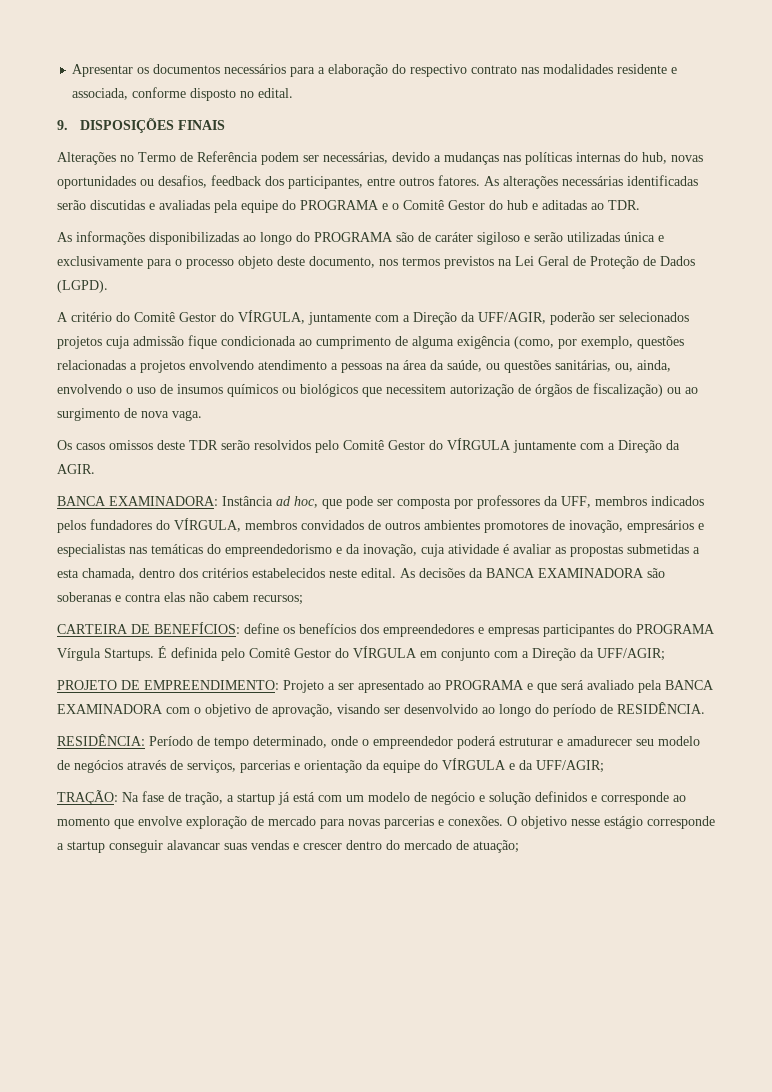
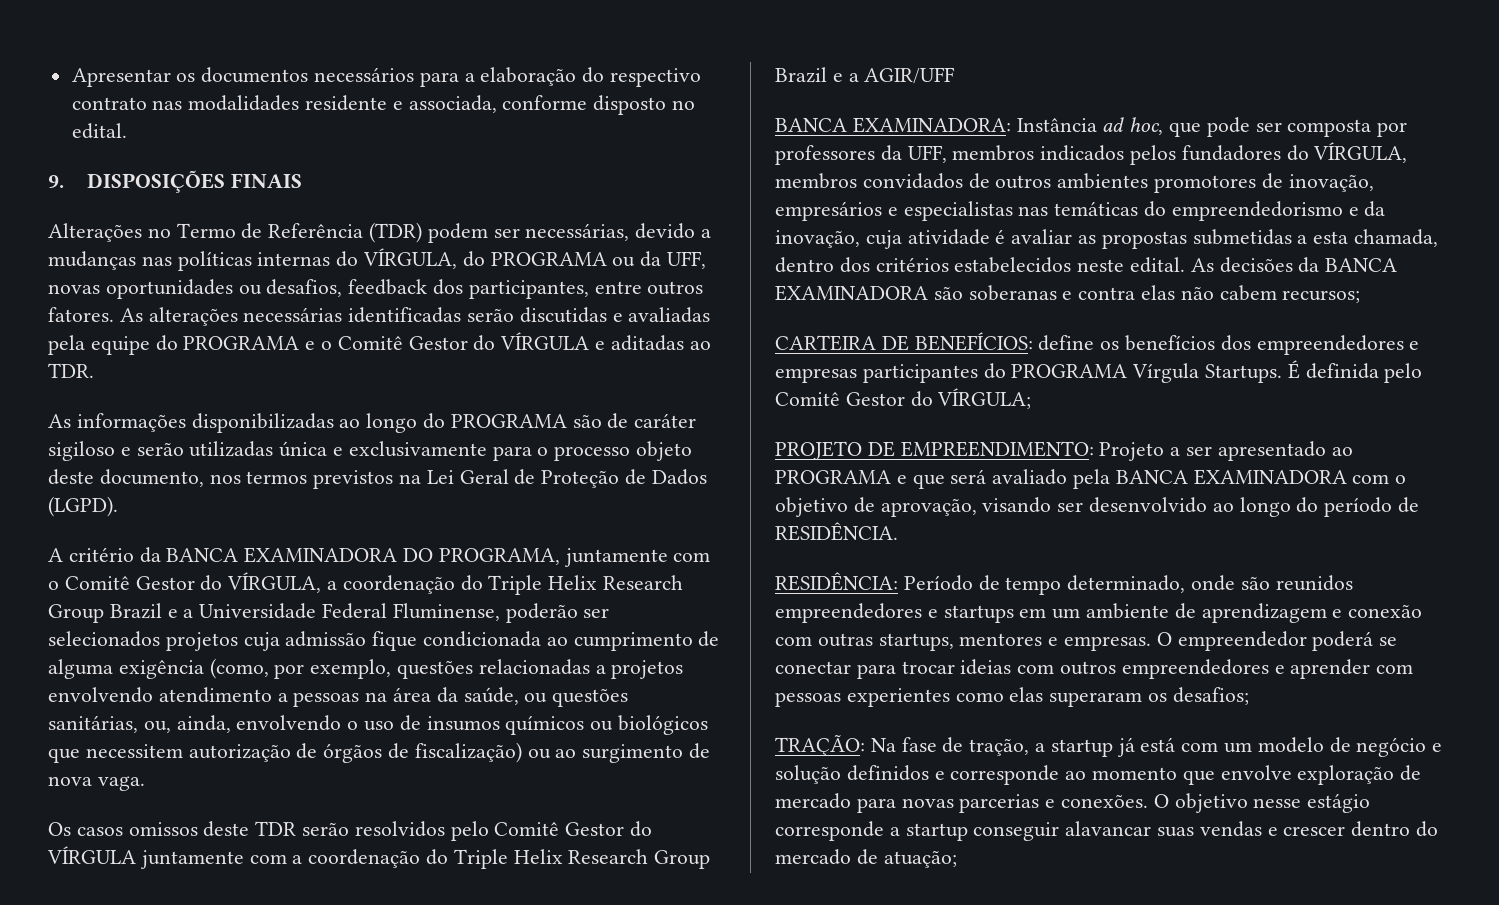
(258, 156) none -> [369,222,423,243] (TDR)
[642,152,667,164] hub, -> [363,248,707,269] VÍRGULA, do PROGRAMA ou da UFF,
[507,200,528,210] hub -> [500,332,590,350] VÍRGULA
[116,310,546,325] do Comitê Gestor do VÍRGULA, juntamente com a Direção da UFF/AGIR, -> [139,547,711,567] [48,572,684,595] [48,603,500,623] da BANCA EXAMINADORA DO PROGRAMA, juntamente com o Comitê Gestor do VÍRGULA, a coordenação do Triple Helix Research Group Brazil e a Universidade Federal Fluminense,
[618,440,680,453] [57,464,95,474] Direção da AGIR. -> [308,849,711,869] [775,67,956,84] coordenação do Triple Helix Research Group Brazil e a AGIR/UFF
[353,646,665,661] VÍRGULA em conjunto com a Direção da UFF/AGIR; -> [937,388,1032,409] VÍRGULA;
[362,736,700,749] [57,758,604,773] o empreendedor poderá estruturar e amadurecer seu modelo de negócios através de serviços, parcerias e orientação da equipe do VÍRGULA e da UFF/AGIR; -> [1240,575,1353,591] [775,603,1423,623] [775,631,1398,651] [775,659,1414,679] [775,687,1249,707] são reunidos empreendedores e startups em um ambiente de aprendizagem e conexão com outras startups, mentores e empresas. O empreendedor poderá se conectar para trocar ideias com outros empreendedores e aprender com pessoas experientes como elas superaram os desafios;

